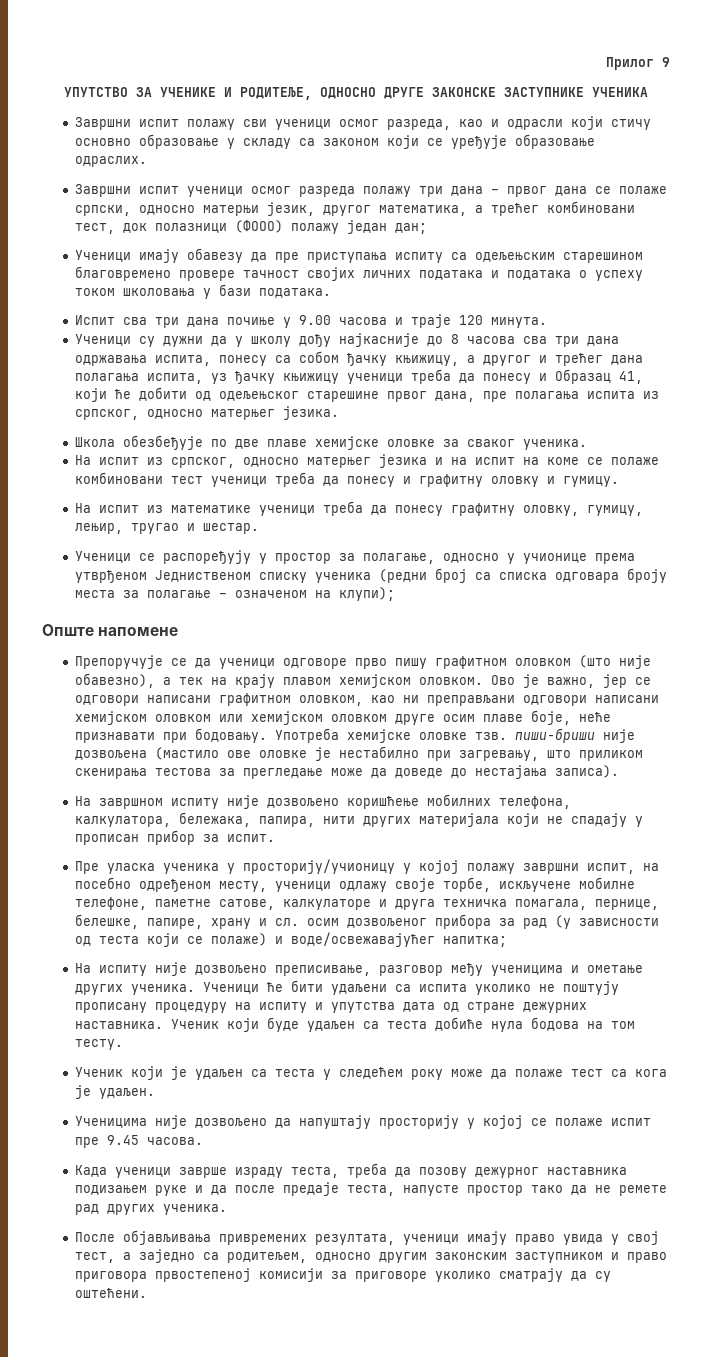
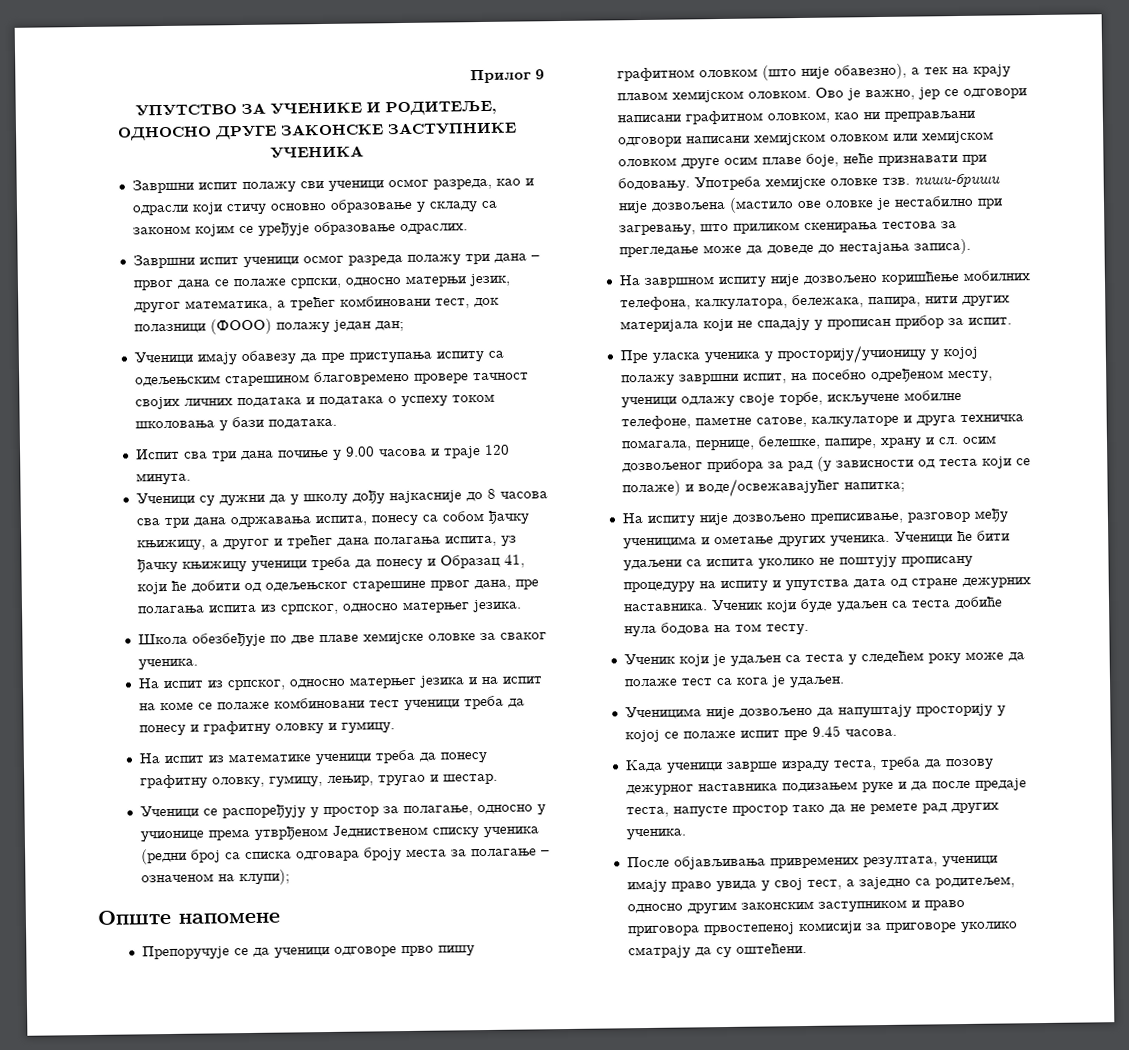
[386,135,419,149] који -> [195,224,236,237] којим

